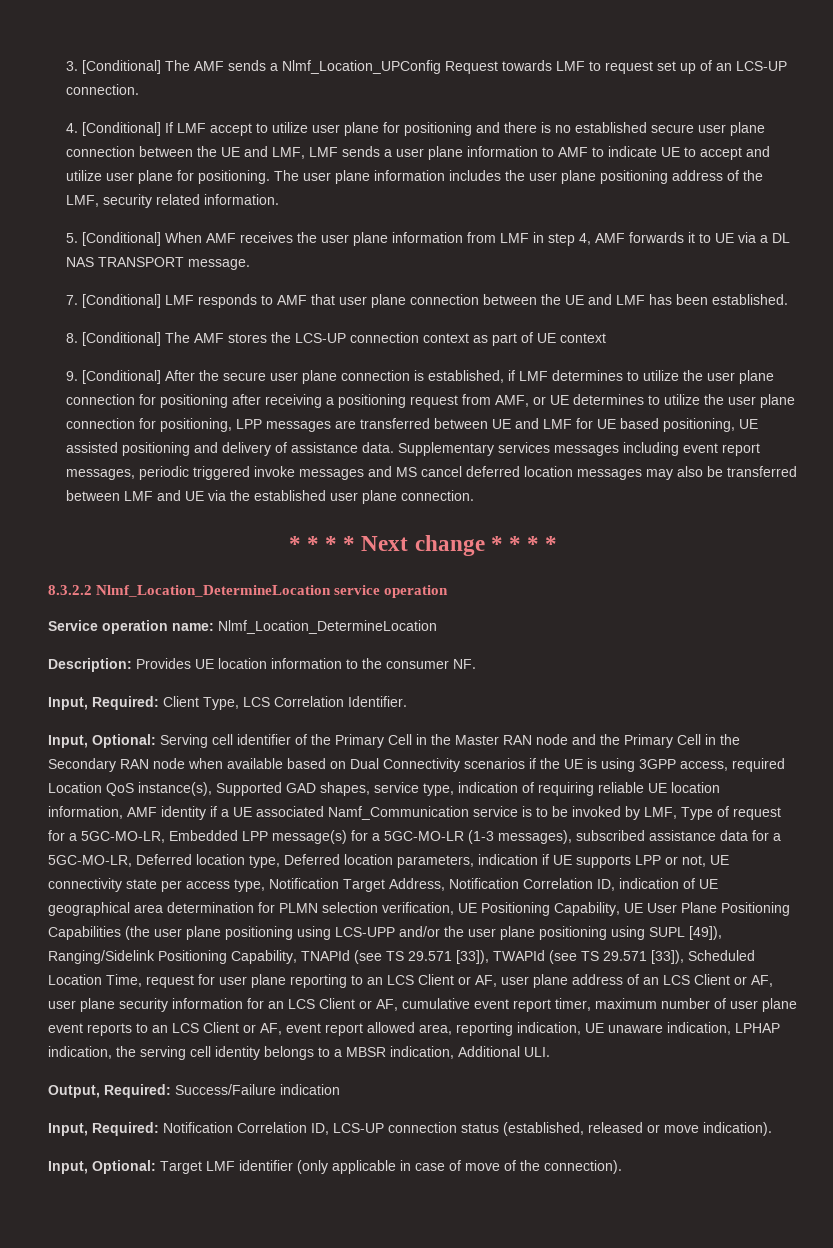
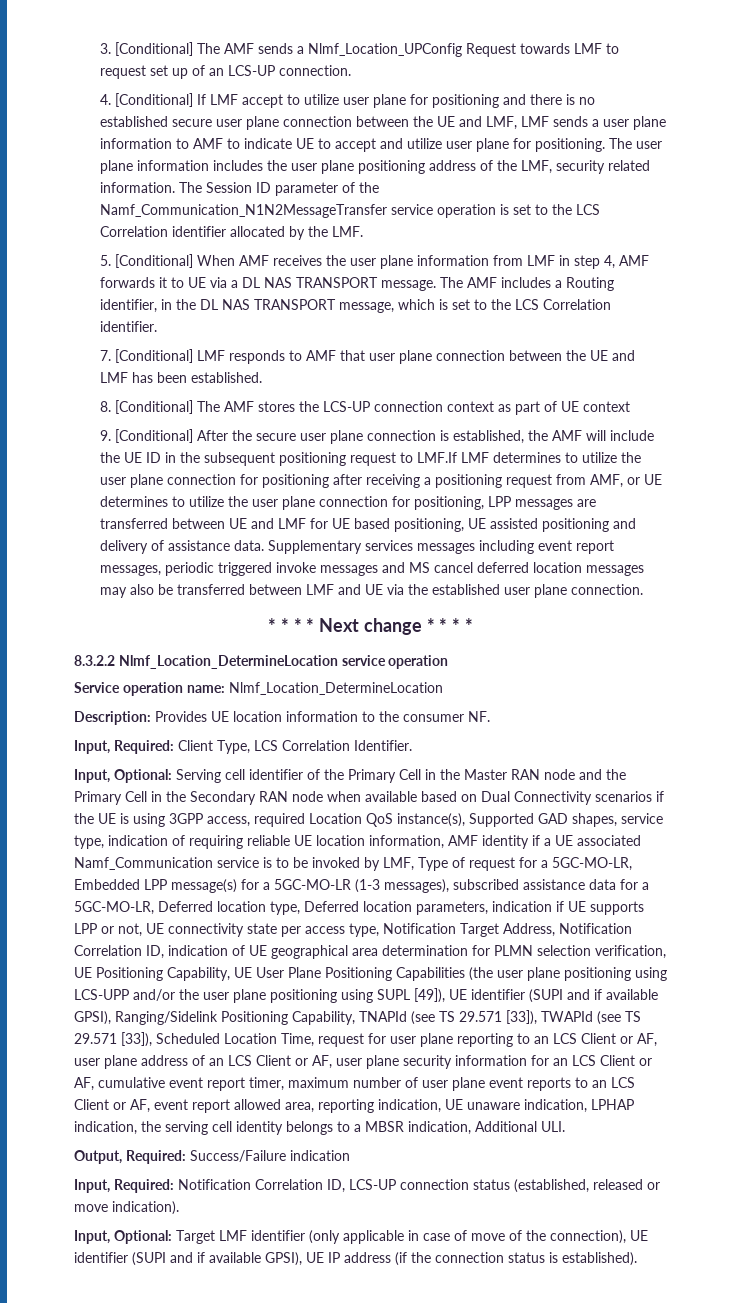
(279, 199) none -> [179,182,380,196] [100,204,601,218] [100,226,364,240] The Session ID parameter of the Namf_Communication_N1N2MessageTransfer service operation is set to the LCS Correlation identifier allocated by the LMF.
(250, 264) none -> [440,277,615,291] [100,299,612,313] [100,321,158,332] The AMF includes a Routing identifier, in the DL NAS TRANSPORT message, which is set to the LCS Correlation identifier.
[507,370,515,381] if -> [528,430,655,441] [100,452,458,466] the AMF will include the UE ID in the subsequent positioning request to LMF.If
(722, 933) none -> [449,989,658,1003] [74,1011,111,1025] UE identifier (SUPI and if available GPSI),
[544,1160,622,1174] connection). -> [550,1230,648,1244] [74,1252,637,1266] connection), UE identifier (SUPI and if available GPSI), UE IP address (if the connection status is established).

